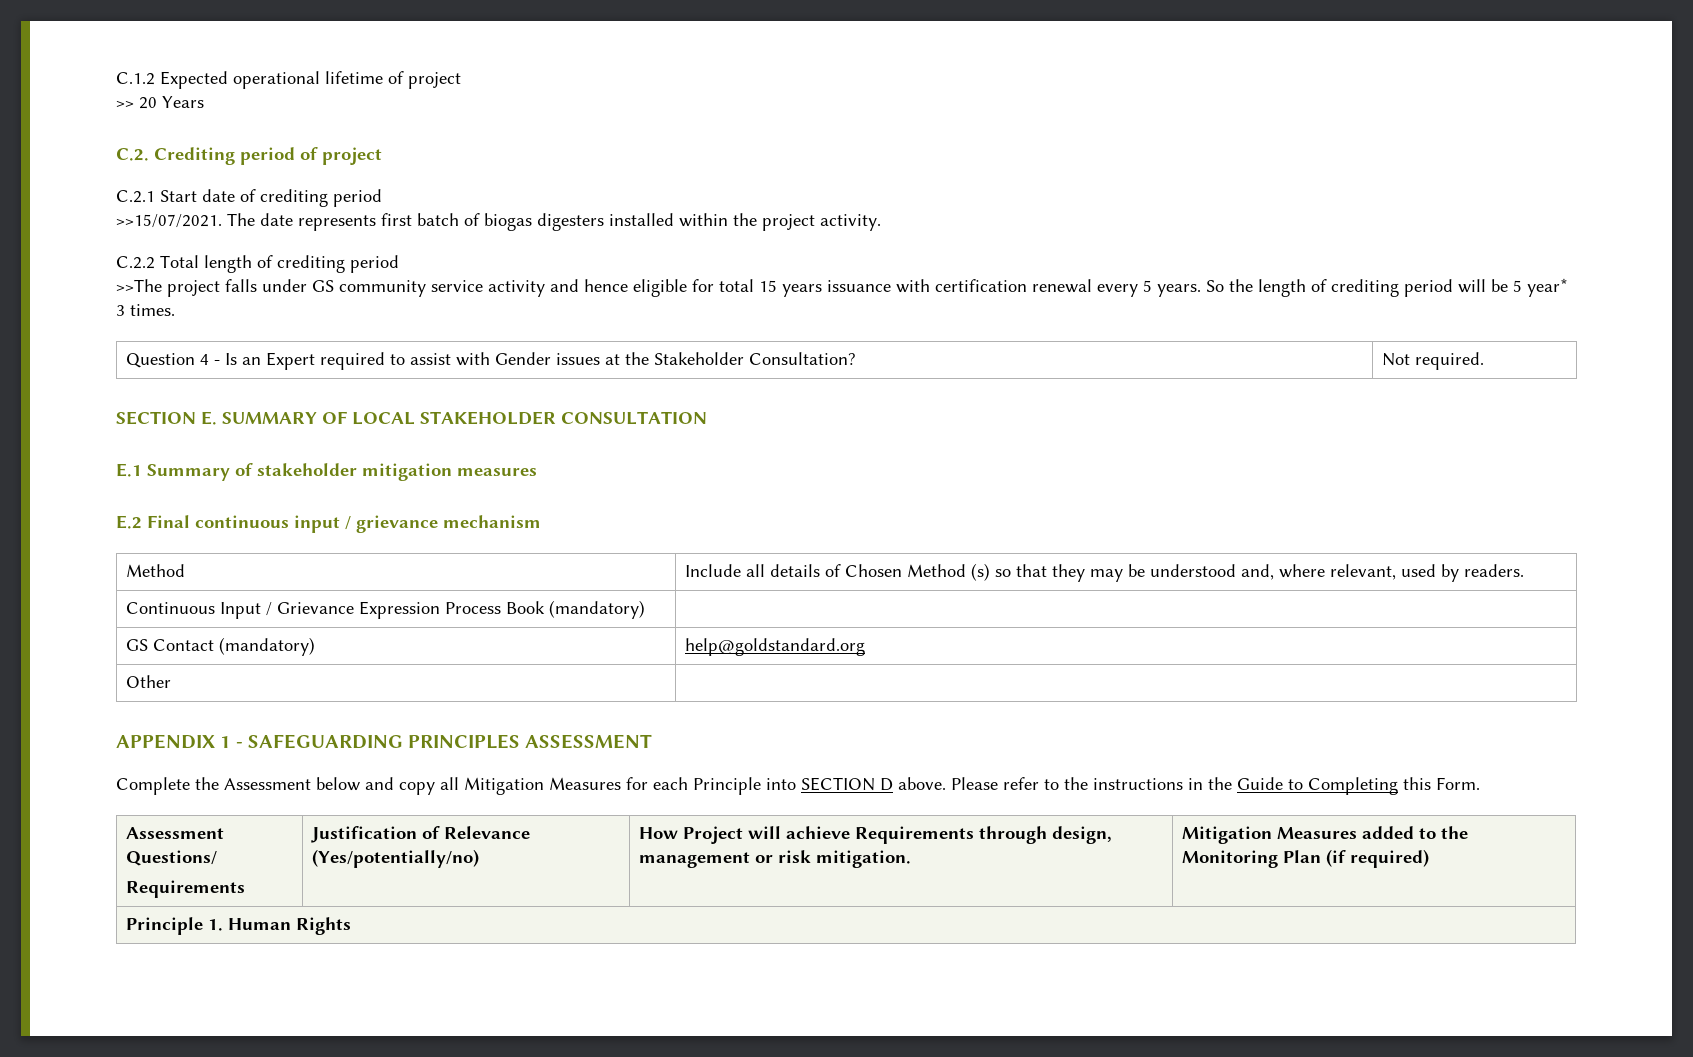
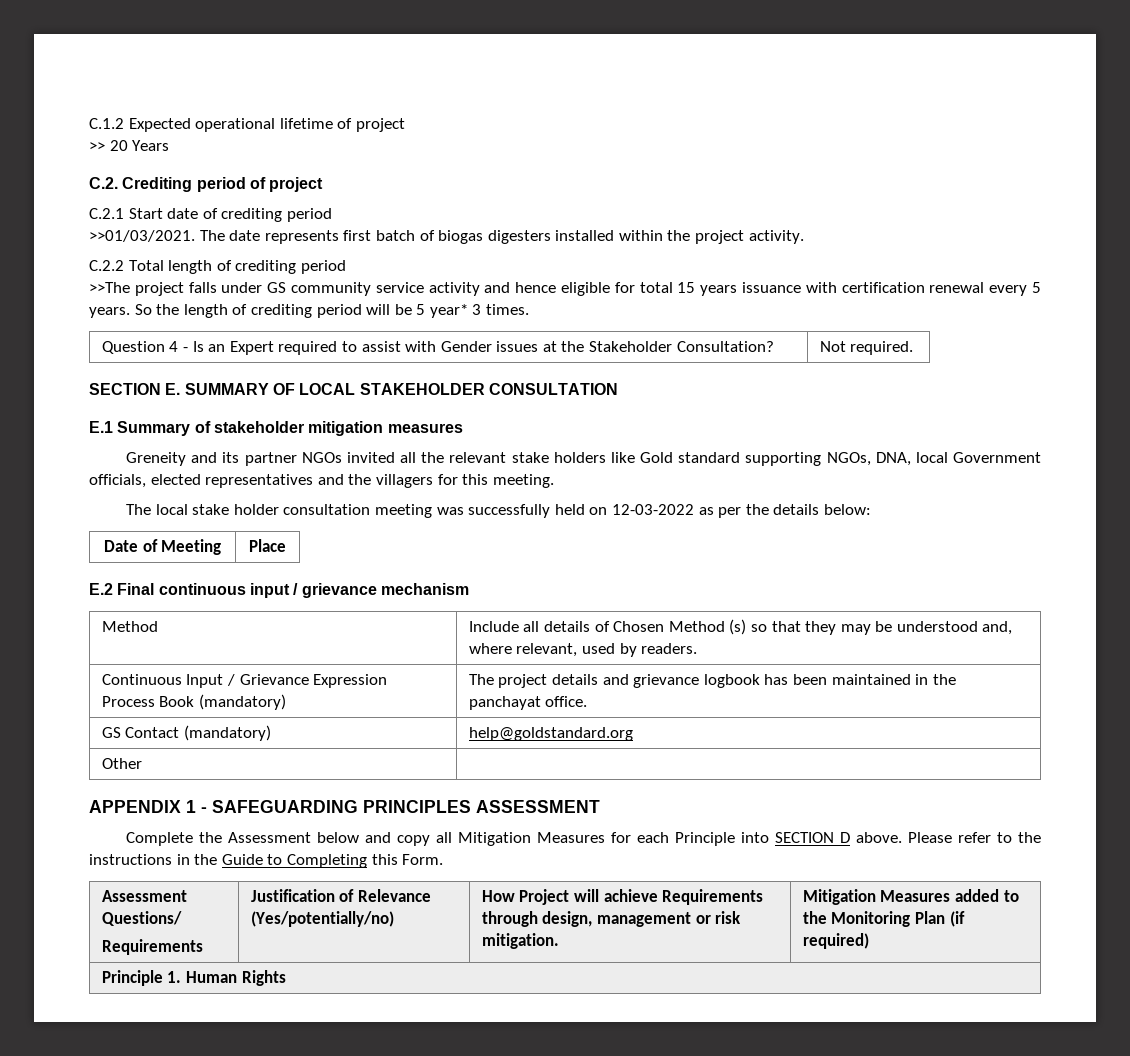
[116,214,222,228] >>15/07/2021. -> [89,230,195,242] >>01/03/2021.
(537, 472) none -> [126,452,1042,466] [89,474,554,488] [126,504,871,518] [103,539,222,555] [249,539,286,552] // Greneity and its partner NGOs invited all the relevant stake holders like Gold standard supporting NGOs, DNA, local Government officials, elected representatives and the villagers for this meeting. // The local stake holder consultation meeting was successfully held on 12-03-2022 as per the details below: // Date of Meeting | Place
(646, 609) none -> [468,674,956,688] [468,696,588,710] The project details and grievance logbook has been maintained in the panchayat office.

